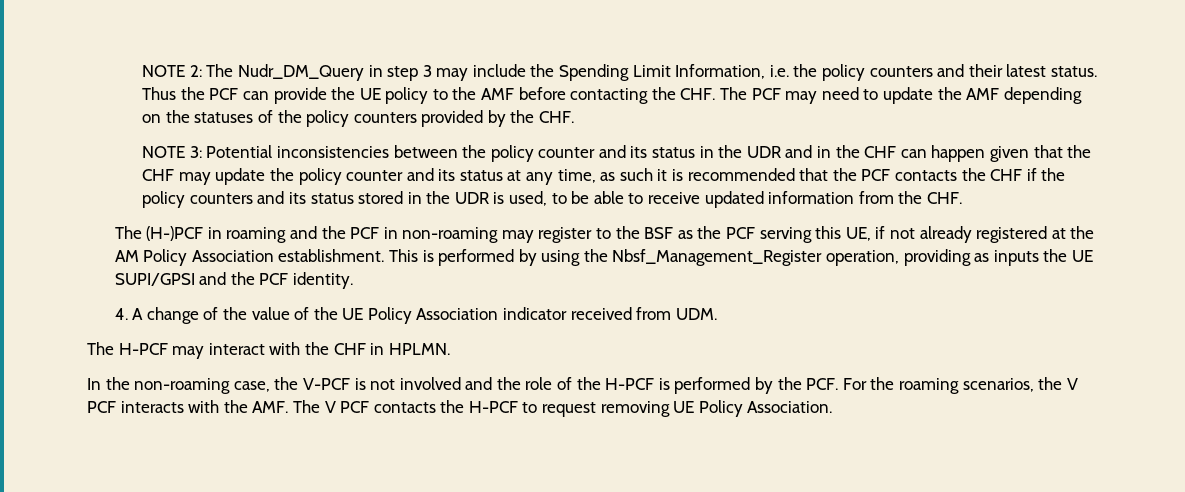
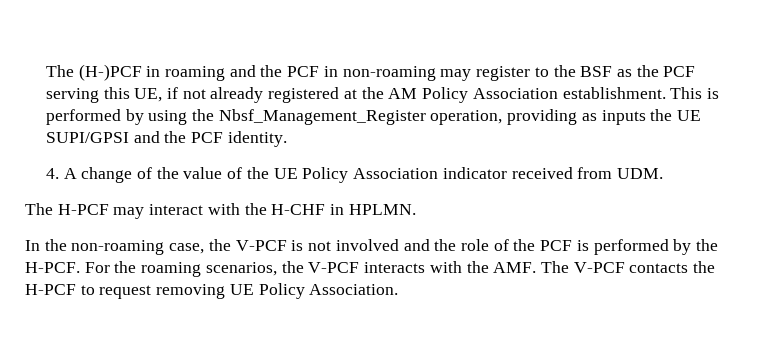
[142,64,1097,81] [142,87,1082,104] [142,110,575,127] [142,145,1092,162] [142,168,1066,185] [142,191,962,208] NOTE 2: The Nudr_DM_Query in step 3 may include the Spending Limit Information, i.e. the policy counters and their latest status. Thus the PCF can provide the UE policy to the AMF before contacting the CHF. The PCF may need to update the AMF depending on the statuses of the policy counters provided by the CHF. // NOTE 3: Potential inconsistencies between the policy counter and its status in the UDR and in the CHF can happen given that the CHF may update the policy counter and its status at any time, as such it is recommended that the PCF contacts the CHF if the policy counters and its status stored in the UDR is used, to be able to receive updated information from the CHF. // -> (45, 71) none
[333,343,366,355] CHF -> [271,204,326,215] H-CHF
[605,378,655,390] H-PCF -> [540,240,573,251] PCF
[806,378,839,390] PCF. -> [25,262,80,273] H-PCF.
[1066,378,1078,390] [87,401,116,413] V PCF -> [308,262,360,273] V-PCF
[324,401,370,413] V PCF -> [573,262,625,273] V-PCF

